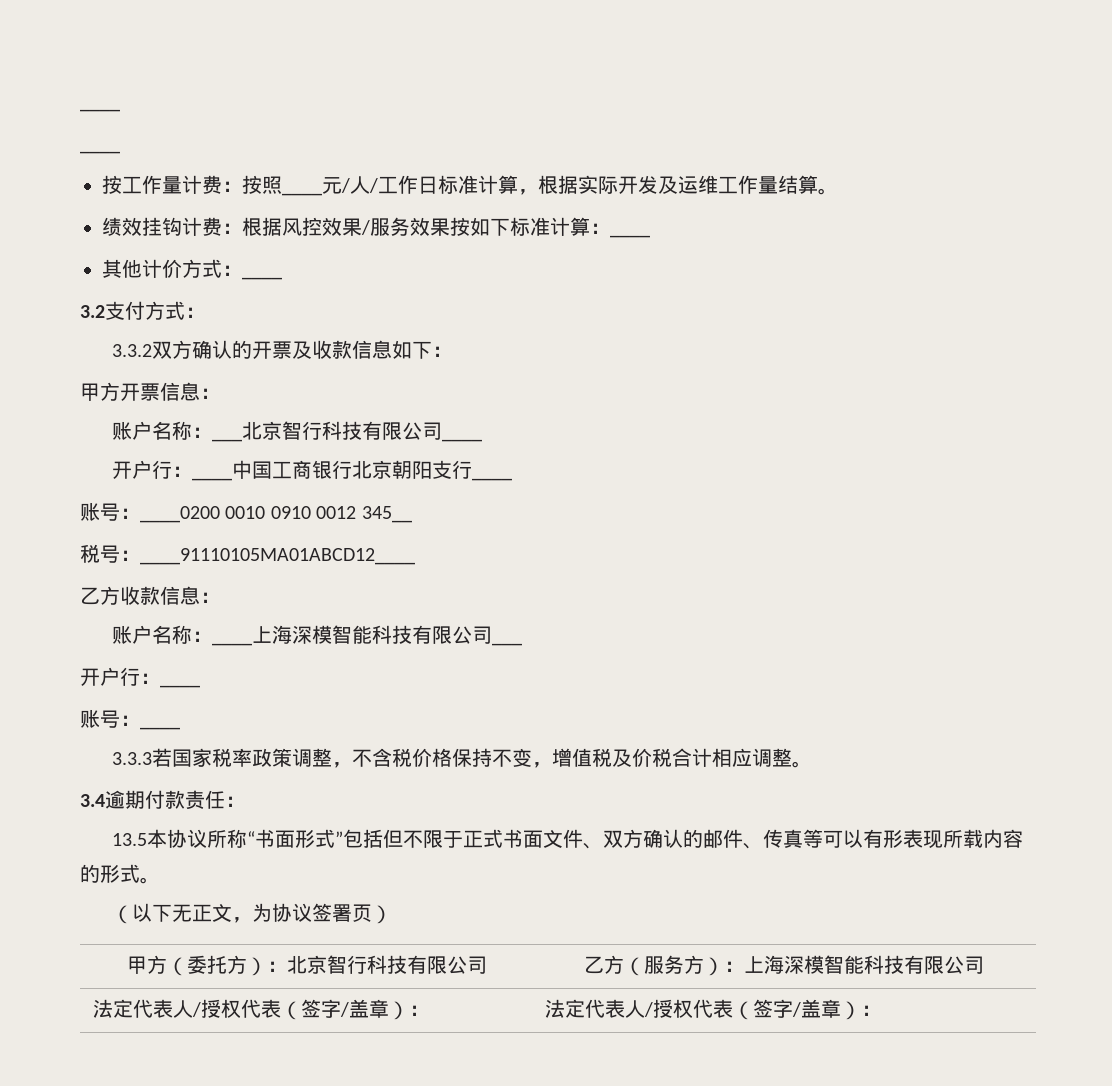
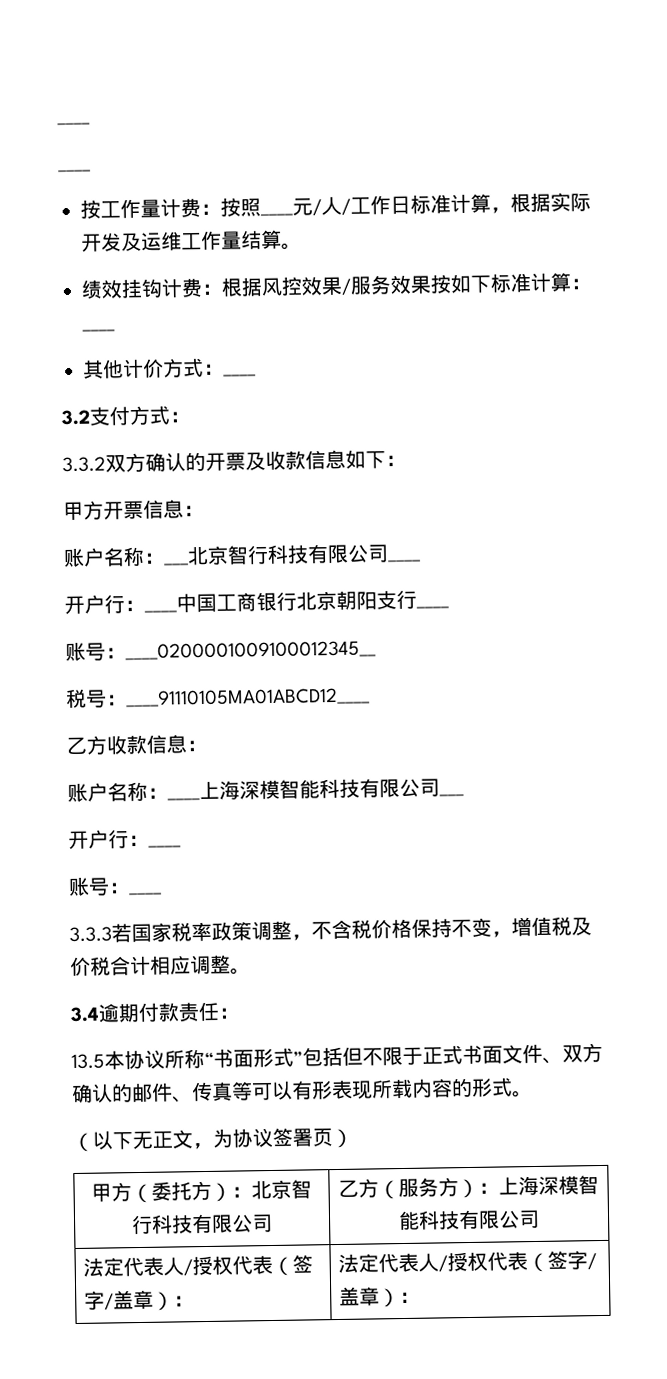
[140,506,412,523] ____0200 0010 0910 0012 345__ -> [125,640,376,661] ____0200001009100012345__

